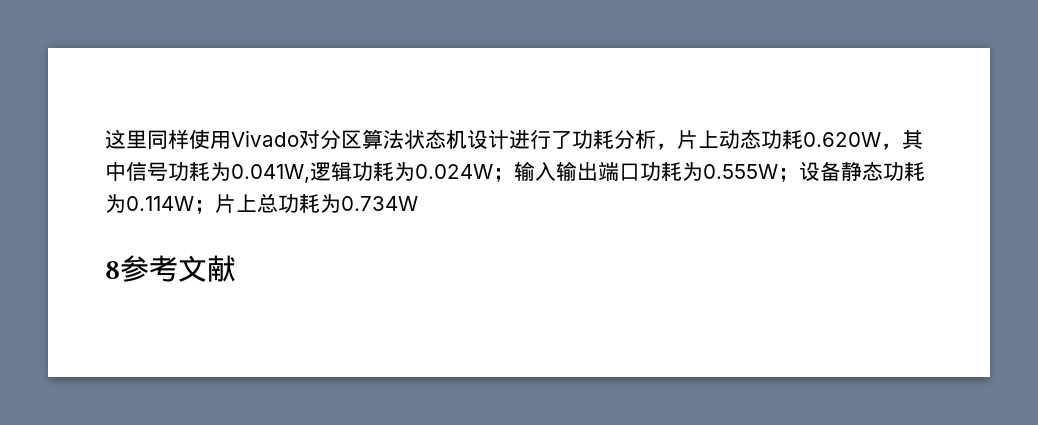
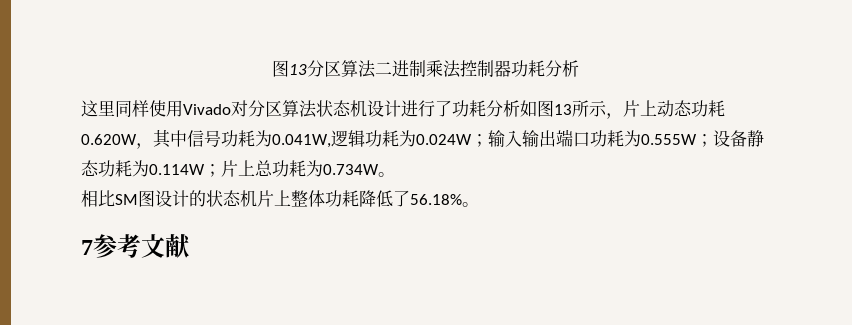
(105, 139) none -> [272,60,579,78] 图13分区算法二进制乘法控制器功耗分析 //
(656, 139) none -> [520,100,607,117] 如图13所示
[105,261,120,279] // 8 -> [378,172,395,177] [81,190,479,207] [81,240,93,255] 。 // 相比SM图设计的状态机片上整体功耗降低了56.18%。 // 7

